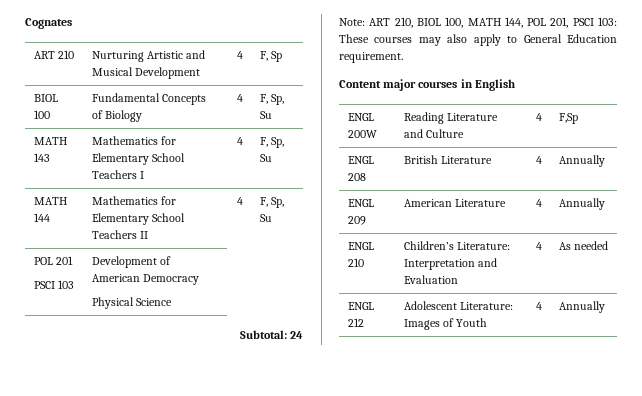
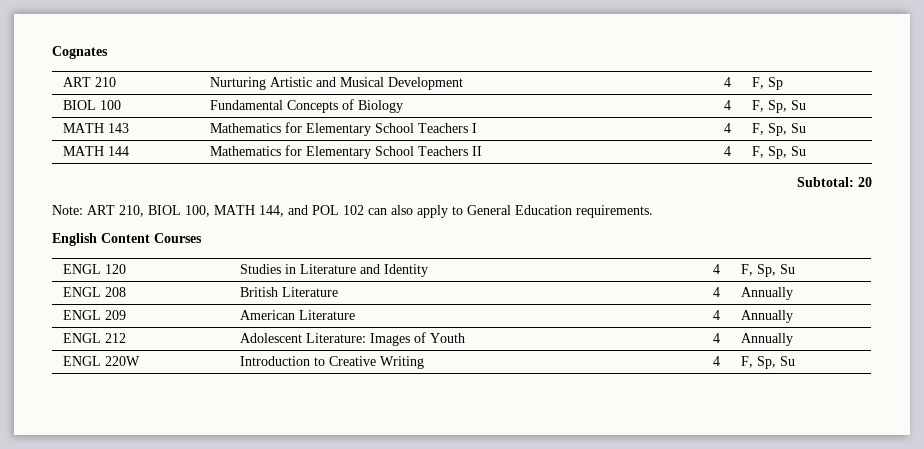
[33,256,74,265] [33,280,75,289] [91,256,172,268] [91,274,200,285] [91,297,173,309] // POL 201 // PSCI 103 | Development of American Democracy // Physical Science -> (806, 151) none
[290,331,303,339] 24 -> [858,177,872,187] 20
[527,17,617,28] [339,34,441,46] POL 201, PSCI 103: These courses may -> [288,205,387,215] and POL 102 can
[339,52,403,63] [339,79,515,91] [347,113,374,121] [347,130,377,138] [403,112,444,124] requirement. // Content major courses in English // ENGL 200W | Reading -> [576,205,653,218] [52,233,202,246] [62,264,126,274] [239,264,296,274] requirements. // English Content Courses // ENGL 120 | Studies in
[426,129,465,138] [536,113,543,121] [558,113,578,124] Culture | 4 | F,Sp -> [383,264,428,277] [713,264,721,274] [740,264,795,277] Identity | 4 | F, Sp, Su
[347,242,374,250] [347,258,364,267] [403,241,511,250] [403,258,498,270] [403,275,458,284] [536,242,543,250] [558,241,609,250] // ENGL 210 | Children’s Literature: Interpretation and Evaluation | 4 | As needed -> (793, 316) none
(605, 307) none -> [62,356,140,366] [239,356,424,369] [713,356,721,366] [740,356,795,369] // ENGL 220W | Introduction to Creative Writing | 4 | F, Sp, Su

